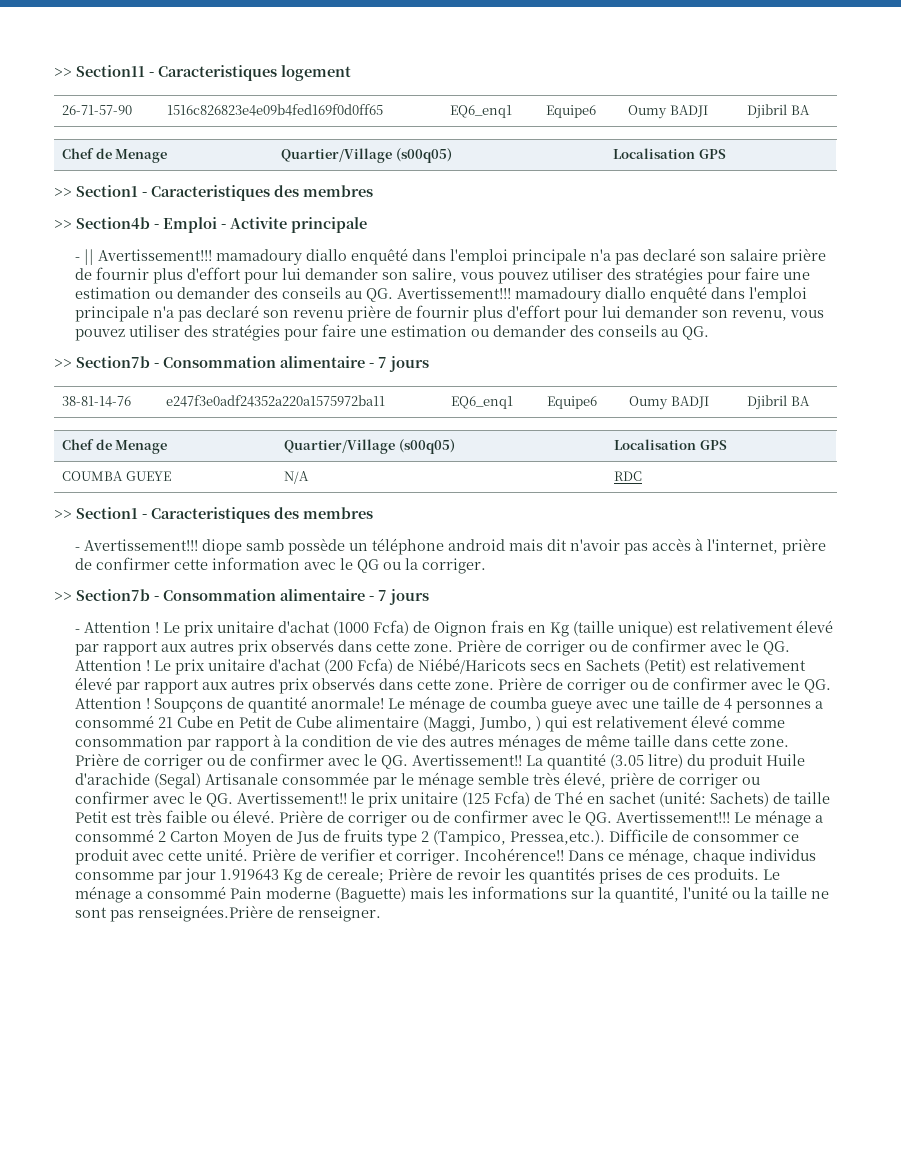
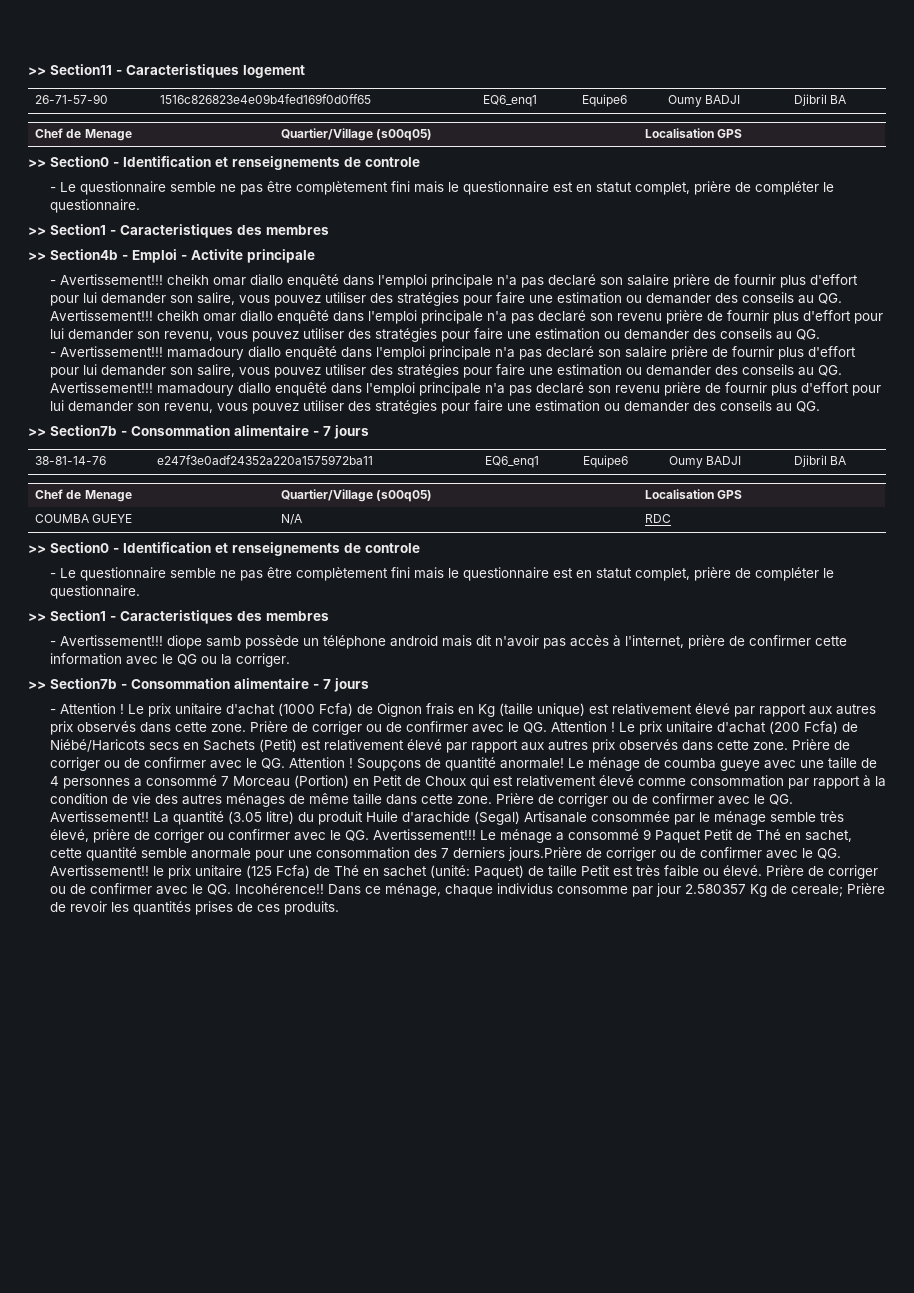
(726, 154) none -> [28,156,420,170] [49,181,834,195] [49,199,140,213] // >> Section0 - Identification et renseignements de controle // - Le questionnaire semble ne pas être complètement fini mais le questionnaire est en statut complet, prière de compléter le questionnaire.
[84,249,95,265] || -> [59,274,858,288] [49,292,842,306] [49,310,883,324] [49,328,820,342] [49,352,56,357] Avertissement!!! cheikh omar diallo enquêté dans l'emploi principale n'a pas declaré son salaire prière de fournir plus d'effort pour lui demander son salire, vous pouvez utiliser des stratégies pour faire une estimation ou demander des conseils au QG. Avertissement!!! cheikh omar diallo enquêté dans l'emploi principale n'a pas declaré son revenu prière de fournir plus d'effort pour lui demander son revenu, vous pouvez utiliser des stratégies pour faire une estimation ou demander des conseils au QG. // -
(643, 476) none -> [28,542,420,556] [49,567,834,581] [49,585,140,599] // >> Section0 - Identification et renseignements de controle // - Le questionnaire semble ne pas être complètement fini mais le questionnaire est en statut complet, prière de compléter le questionnaire.
[158,716,542,732] 21 Cube en Petit de Cube alimentaire (Maggi, Jumbo, ) -> [220,775,466,788] 7 Morceau (Portion) en Petit de Choux
(234, 800) none -> [372,829,852,843] [49,847,841,861] Avertissement!!! Le ménage a consommé 9 Paquet Petit de Thé en sachet, cette quantité semble anormale pour une consommation des 7 derniers jours.Prière de corriger ou de confirmer avec le QG.
[710,792,770,807] Sachets) -> [473,865,524,879] Paquet)
[616,810,824,827] [75,829,800,846] [75,848,461,865] Avertissement!!! Le ménage a consommé 2 Carton Moyen de Jus de fruits type 2 (Tampico, Pressea,etc.). Difficile de consommer ce produit avec cette unité. Prière de verifier et corriger. -> (231, 889) none
[220,869,280,881] 1.919643 -> [684,884,746,894] 2.580357
[763,869,781,880] [75,886,830,903] [75,905,382,922] Le ménage a consommé Pain moderne (Baguette) mais les informations sur la quantité, l'unité ou la taille ne sont pas renseignées.Prière de renseigner. -> (339, 908) none

